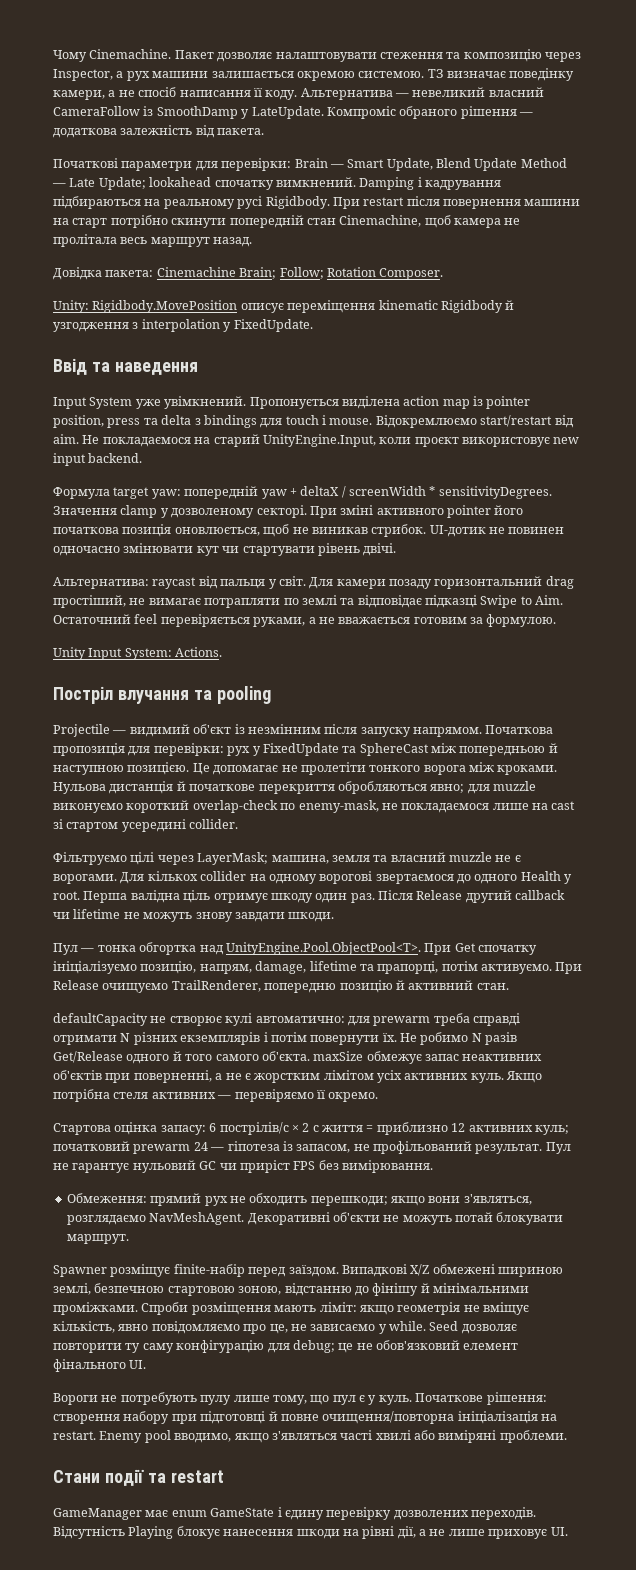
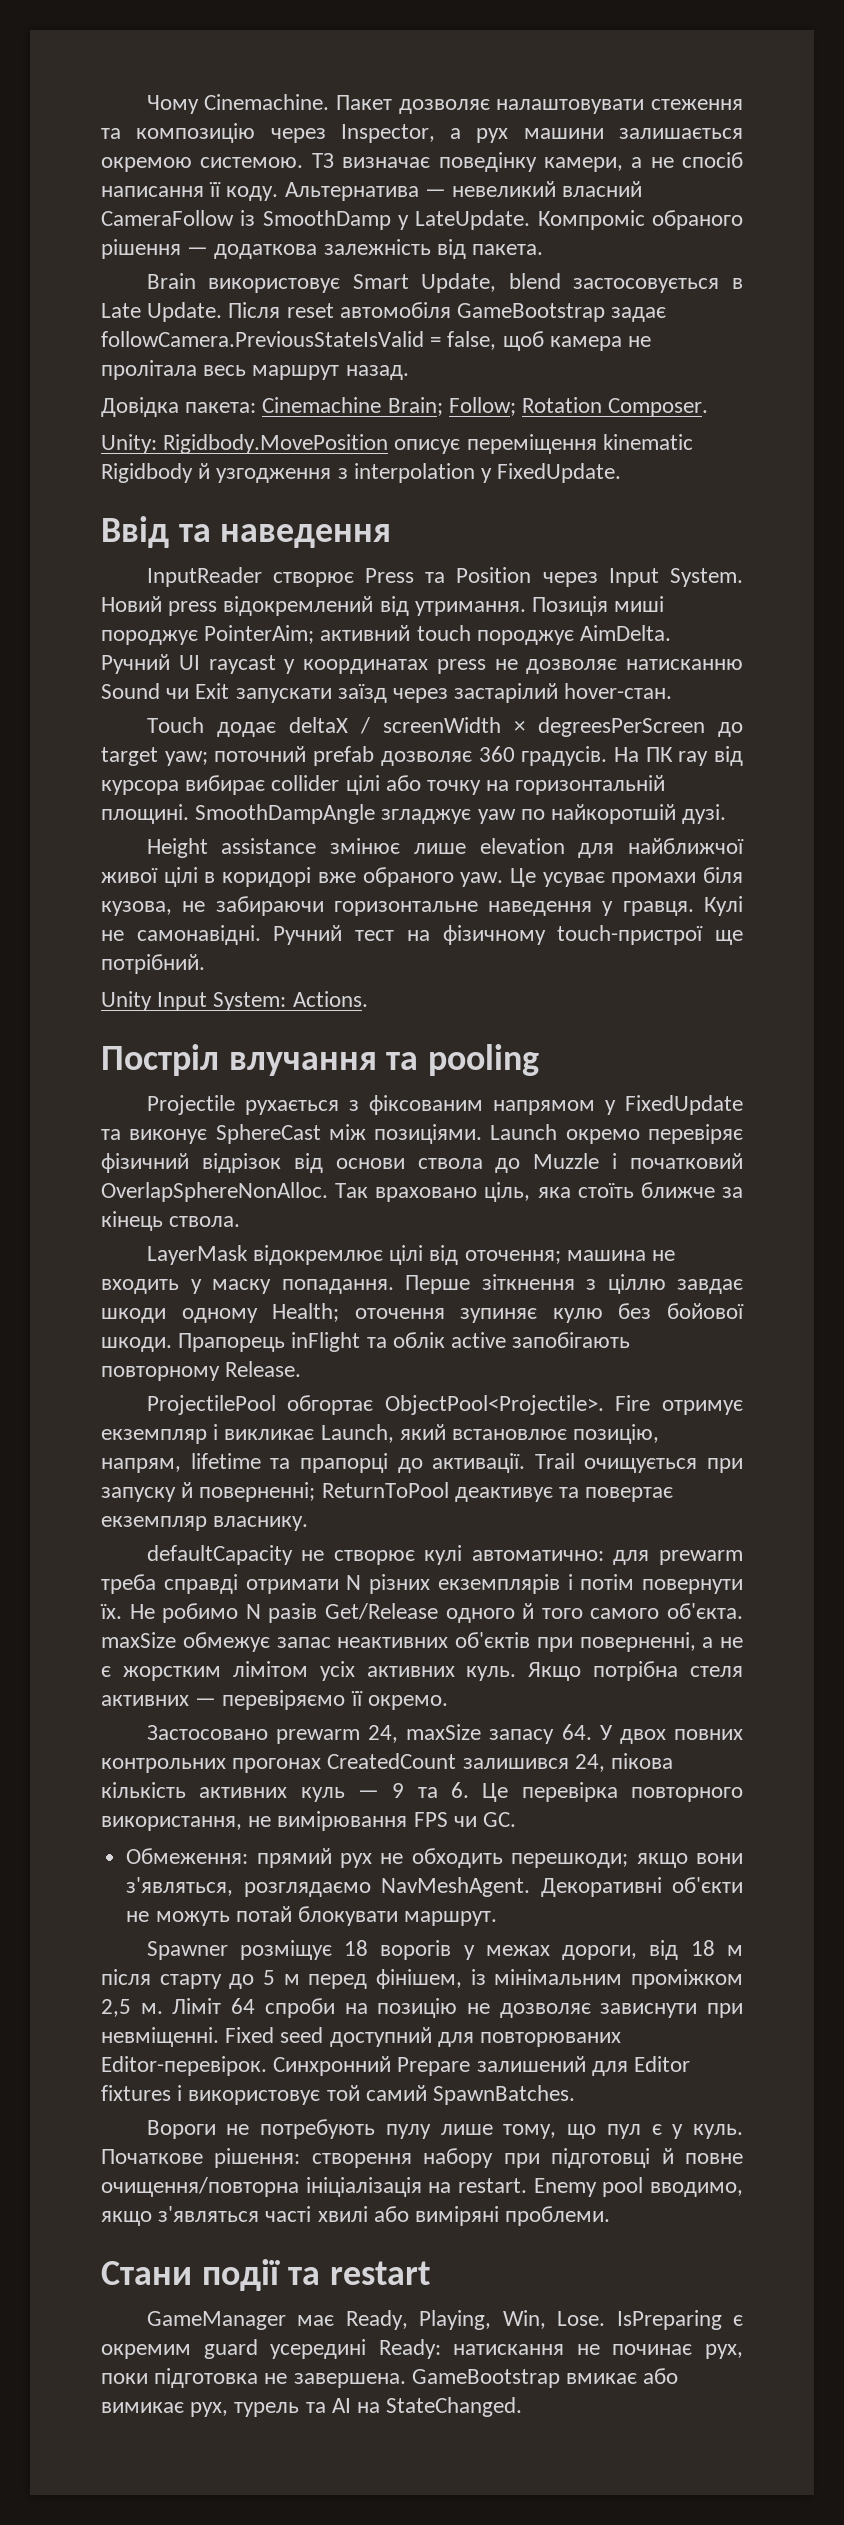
[53,158,567,171] [52,177,501,190] [53,196,581,209] [53,215,422,228] Початкові параметри для перевірки: Brain — Smart Update, Blend Update Method — Late Update; lookahead спочатку вимкнений. Damping і кадрування підбираються на реальному русі Rigidbody. При restart після повернення машини на старт потрібно скинути попередній стан Cinemachine, -> [146,273,743,293] [101,302,667,322] [101,331,497,350] Brain використовує Smart Update, blend застосовується в Late Update. Після reset автомобіля GameBootstrap задає followCamera.PreviousStateIsValid = false,
[53,396,531,409] [53,415,574,428] [53,434,580,447] [53,453,143,466] [53,486,552,499] [53,505,524,518] [53,524,565,537] [53,543,397,556] [53,576,574,589] [53,595,564,608] [53,614,557,627] Input System уже увімкнений. Пропонується виділена action map із pointer position, press та delta з bindings для touch і mouse. Відокремлюємо start/restart від aim. Не покладаємося на старий UnityEngine.Input, коли проєкт використовує new input backend. // Формула target yaw: попередній yaw + deltaX / screenWidth * sensitivityDegrees. Значення clamp у дозволеному секторі. При зміні активного pointer його початкова позиція оновлюється, щоб не виникав стрибок. UI-дотик не повинен одночасно змінювати кут чи стартувати рівень двічі. // Альтернатива: raycast від пальця у світ. Для камери позаду горизонтальний drag простіший, не вимагає потрапляти по землі та відповідає підказці Swipe to Aim. Остаточний feel перевіряється руками, а не вважається готовим за формулою. -> [146,567,743,587] [101,596,665,616] [101,625,672,645] [101,654,743,674] [101,683,673,703] [146,717,743,737] [101,746,744,766] [101,775,666,795] [101,804,727,824] [146,838,744,858] [101,867,743,887] [101,896,743,916] [101,925,743,945] [101,954,205,974] InputReader створює Press та Position через Input System. Новий press відокремлений від утримання. Позиція миші породжує PointerAim; активний touch породжує AimDelta. Ручний UI raycast у координатах press не дозволяє натисканню Sound чи Exit запускати заїзд через застарілий hover-стан. // Touch додає deltaX / screenWidth × degreesPerScreen до target yaw; поточний prefab дозволяє 360 градусів. На ПК ray від курсора вибирає collider цілі або точку на горизонтальній площині. SmoothDampAngle згладжує yaw по найкоротшій дузі. // Height assistance змінює лише elevation для найближчої живої цілі в коридорі вже обраного yaw. Це усуває промахи біля кузова, не забираючи горизонтальне наведення у гравця. Кулі не самонавідні. Ручний тест на фізичному touch-пристрої ще потрібний.
[112,724,554,737] [53,743,251,756] — видимий об'єкт із незмінним після запуску напрямом. Початкова пропозиція для перевірки: рух -> [244,1095,595,1115] рухається з фіксованим напрямом
(357, 749) none -> [129,1129,208,1144] виконує
[459,743,558,756] [53,762,558,775] [53,781,536,794] [53,800,576,813] [53,819,239,832] [53,852,521,865] [53,871,573,884] [53,890,566,903] [53,909,335,922] [53,942,537,955] [53,961,137,974] попередньою й наступною позицією. Це допомагає не пролетіти тонкого ворога між кроками. Нульова дистанція й початкове перекриття обробляються явно; для muzzle виконуємо короткий overlap-check по enemy-mask, не покладаємося лише на cast зі стартом усередині collider. // Фільтруємо цілі через LayerMask; машина, земля та власний muzzle не є ворогами. Для кількох collider на одному ворогові звертаємося до одного Health у root. Перша валідна ціль отримує шкоду один раз. Після Release другий callback чи lifetime не можуть знову завдати шкоди. // Пул — тонка обгортка над UnityEngine.Pool.ObjectPool<T>. При Get спочатку ініціалізуємо -> [374,1124,743,1144] [101,1153,743,1173] [101,1182,743,1202] [101,1211,241,1231] [146,1245,675,1265] [101,1274,743,1294] [101,1303,744,1323] [101,1332,631,1352] [101,1361,302,1381] [146,1395,743,1415] [101,1424,568,1444] позиціями. Launch окремо перевіряє фізичний відрізок від основи ствола до Muzzle і початковий OverlapSphereNonAlloc. Так враховано ціль, яка стоїть ближче за кінець ствола. // LayerMask відокремлює цілі від оточення; машина не входить у маску попадання. Перше зіткнення з ціллю завдає шкоди одному Health; оточення зупиняє кулю без бойової шкоди. Прапорець inFlight та облік active запобігають повторному Release. // ProjectilePool обгортає ObjectPool<Projectile>. Fire отримує екземпляр і викликає Launch, який встановлює
[255,961,307,974] damage, -> (181, 1465) none
[377,961,583,974] [53,980,509,993] прапорці, потім активуємо. При Release очищуємо TrailRenderer, попередню позицію й активний стан. -> [299,1453,743,1473] [101,1482,674,1502] [101,1516,309,1531] прапорці до активації. Trail очищується при запуску й поверненні; ReturnToPool деактивує та повертає екземпляр власнику.
[53,1122,569,1135] [53,1141,571,1154] [53,1160,433,1173] Стартова оцінка запасу: 6 пострілів/с × 2 с життя = приблизно 12 активних куль; початковий prewarm 24 — гіпотеза із запасом, не профільований результат. Пул не гарантує нульовий GC чи приріст FPS без вимірювання. -> [146,1724,743,1744] [101,1753,674,1773] [101,1782,743,1802] [101,1811,517,1831] Застосовано prewarm 24, maxSize запасу 64. У двох повних контрольних прогонах CreatedCount залишився 24, пікова кількість активних куль — 9 та 6. Це перевірка повторного використання, не вимірювання FPS чи GC.
[173,1264,563,1277] [53,1283,529,1296] [53,1302,529,1315] [53,1321,517,1334] [53,1340,519,1353] [53,1359,147,1372] finite-набір перед заїздом. Випадкові X/Z обмежені шириною землі, безпечною стартовою зоною, відстанню до фінішу й мінімальними проміжками. Спроби розміщення мають ліміт: якщо геометрія не вміщує кількість, явно повідомляємо про це, не зависаємо у while. Seed дозволяє повторити ту саму конфігурацію для debug; це не обов'язковий елемент фінального UI. -> [344,1940,743,1960] [101,1969,743,1989] [101,1998,743,2018] [101,2027,622,2047] [101,2056,691,2076] [101,2085,576,2105] 18 ворогів у межах дороги, від 18 м після старту до 5 м перед фінішем, із мінімальним проміжком 2,5 м. Ліміт 64 спроби на позицію не дозволяє зависнути при невміщенні. Fixed seed доступний для повторюваних Editor-перевірок. Синхронний Prepare залишений для Editor fixtures і використовує той самий SpawnBatches.
[171,1507,536,1520] [53,1526,568,1539] enum GameState і єдину перевірку дозволених переходів. Відсутність Playing блокує нанесення шкоди на рівні дії, а не лише приховує UI. -> [345,2310,743,2330] [101,2339,743,2359] [101,2368,679,2388] [101,2397,523,2417] Ready, Playing, Win, Lose. IsPreparing є окремим guard усередині Ready: натискання не починає рух, поки підготовка не завершена. GameBootstrap вмикає або вимикає рух, турель та AI на StateChanged.

